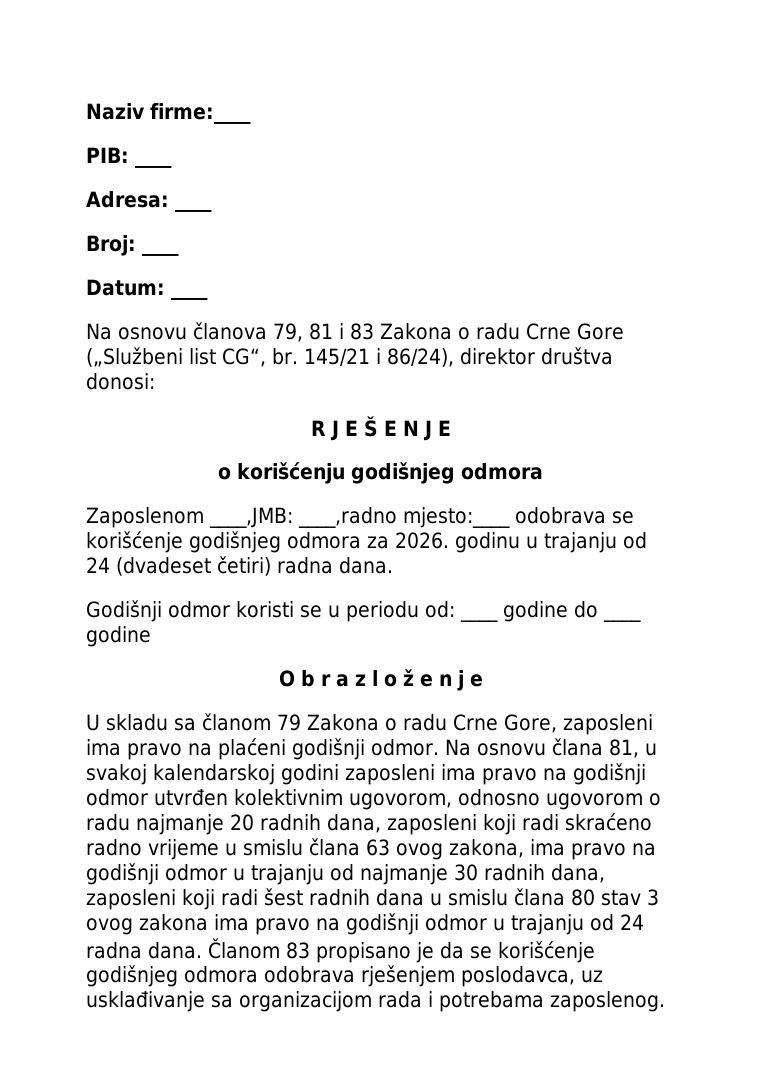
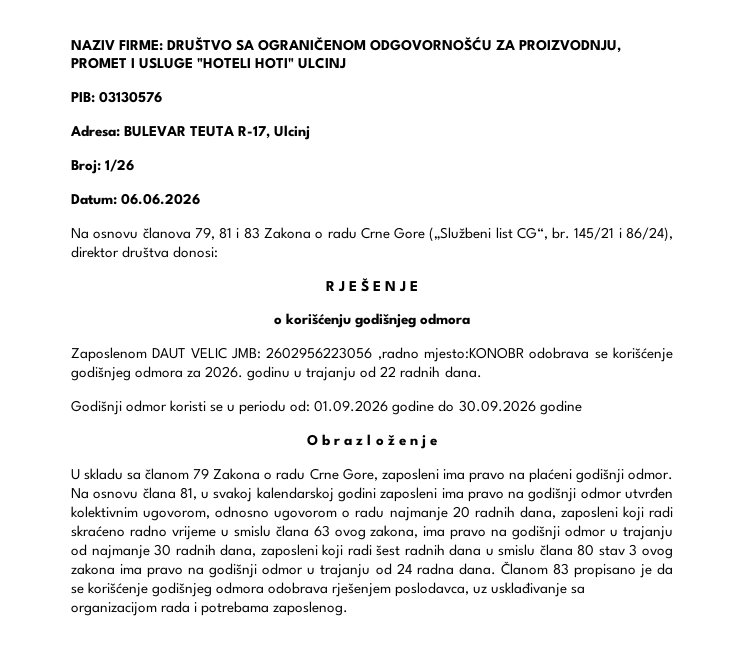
[86,103,251,124] Naziv firme:____ -> [71,36,622,53] [71,57,347,69] NAZIV FIRME: DRUŠTVO SA OGRANIČENOM ODGOVORNOŠĆU ZA PROIZVODNJU, PROMET I USLUGE "HOTELI HOTI" ULCINJ
[135,163,172,168] ____ -> [99,91,163,103] 03130576
[175,207,212,212] ____ -> [124,125,311,140] BULEVAR TEUTA R-17, Ulcinj
[142,251,179,256] ____ -> [105,159,135,172] 1/26
[171,295,208,300] ____ -> [121,193,201,205] 06.06.2026
[209,507,510,528] ____,JMB: ____,radno mjesto:____ -> [152,347,524,362] DAUT VELIC JMB: 2602956223056 ,radno mjesto:KONOBR
[86,556,333,576] 24 (dvadeset četiri) radna -> [380,366,441,378] 22 radnih
[459,617,498,622] ____ -> [314,400,389,412] 01.09.2026
[602,617,641,622] ____ -> [458,400,536,412] 30.09.2026

